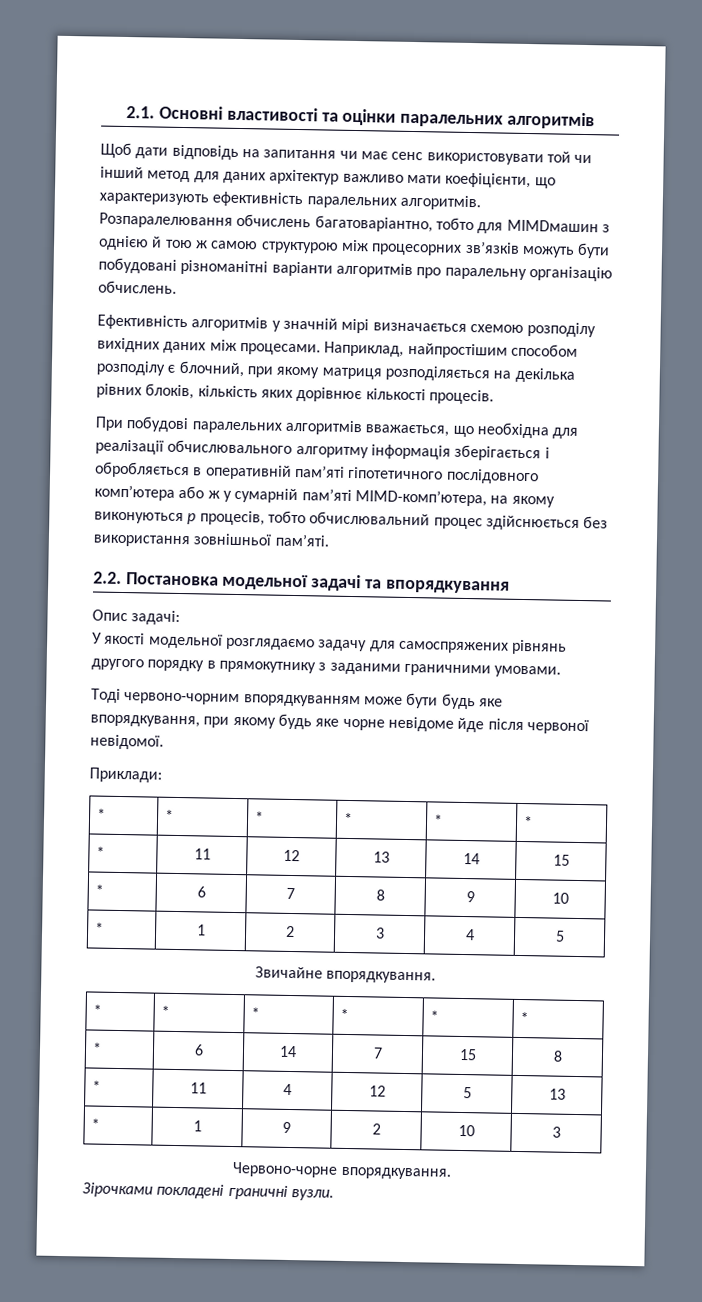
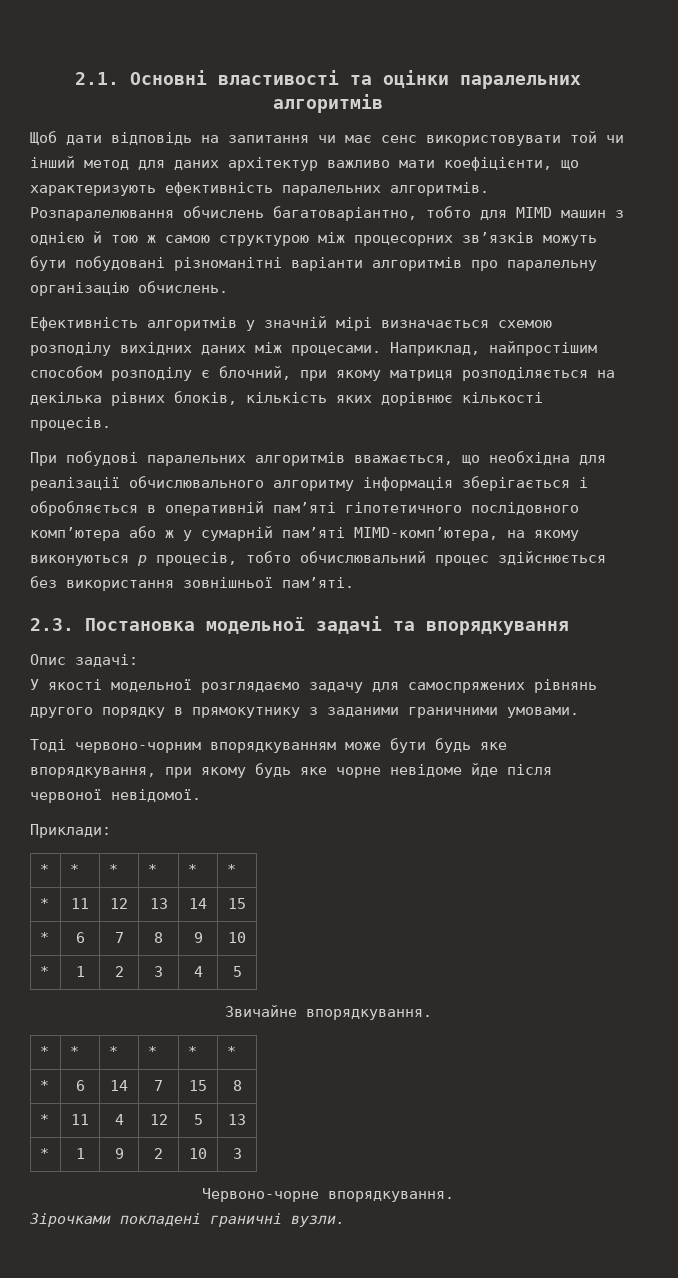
[506,219,599,233] MIMDмашин -> [516,207,606,218] MIMD машин
[93,571,122,584] 2.2. -> [30,618,74,631] 2.3.

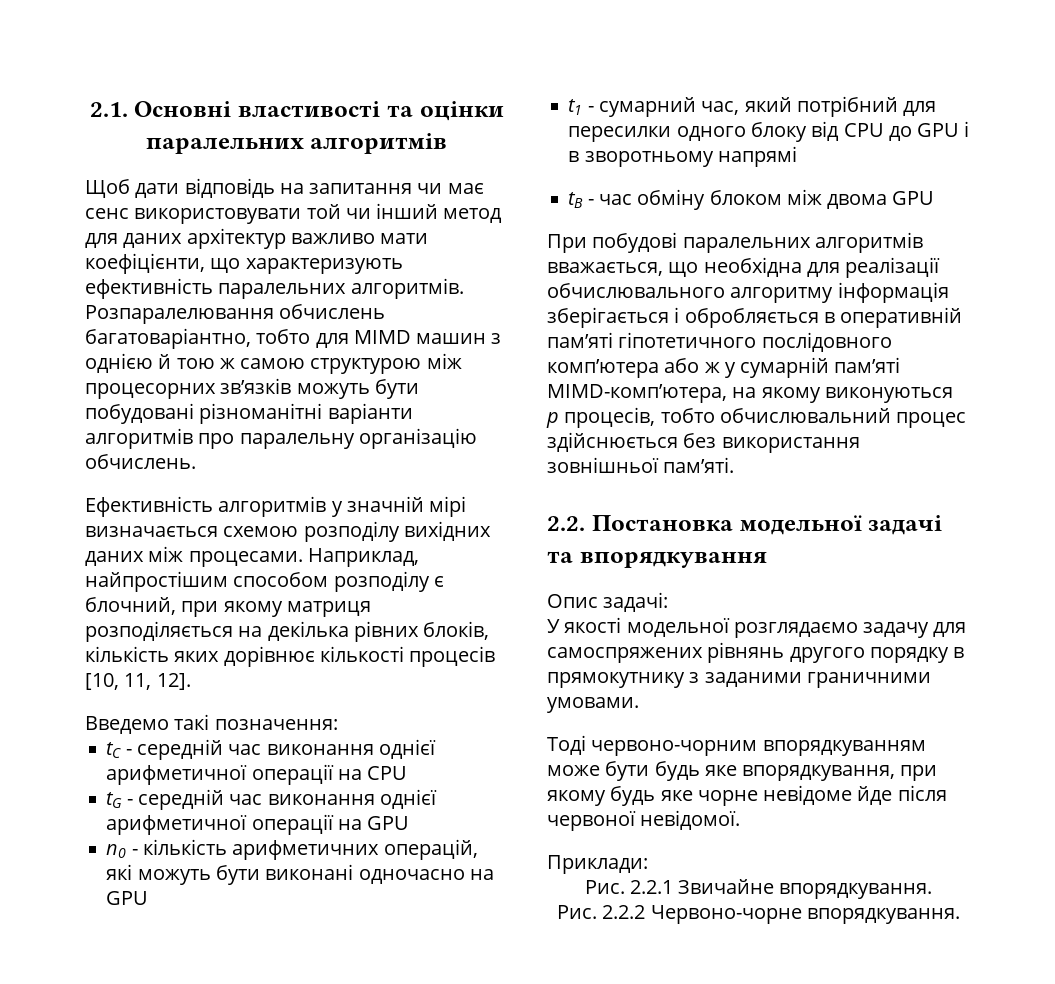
[30,417,111,431] процесів. -> [409,646,496,667] [85,673,191,690] [85,714,338,734] [106,739,436,760] [106,764,408,785] [106,789,437,810] [106,814,410,835] [106,839,478,860] [106,864,494,885] [106,891,149,905] [568,96,937,117] [568,121,970,142] [568,146,797,167] [568,189,935,210] процесів [10, 11, 12]. // Введемо такі позначення: // tC - середній час виконання однієї арифметичної операції на CPU // tG - середній час виконання однієї арифметичної операції на GPU // n0 - кількість арифметичних операцій, які можуть бути виконані одночасно на GPU // t1 - сумарний час, який потрібний для пересилки одного блоку від CPU до GPU і в зворотньому напрямі // tB - час обміну блоком між двома GPU
[30,618,74,631] 2.3. -> [547,516,585,531] 2.2.
[40,864,50,875] [70,864,80,875] [109,864,119,875] [148,864,158,875] [188,864,198,875] [227,864,237,875] [40,898,50,909] [71,898,89,909] [110,898,128,909] [149,898,168,909] [189,898,207,909] [228,898,246,909] [40,932,50,943] [75,932,85,943] [114,932,124,943] [154,932,163,943] [193,932,203,943] [228,932,246,943] [40,966,50,977] [75,966,85,977] [114,966,124,977] [154,966,163,977] [193,966,203,977] [232,966,242,977] [224,1005,432,1020] [40,1046,50,1057] [70,1046,80,1057] [109,1046,119,1057] [148,1046,158,1057] [188,1046,198,1057] [227,1046,237,1057] [40,1080,50,1091] [75,1080,85,1091] [110,1080,128,1091] [154,1080,163,1091] [189,1080,207,1091] [232,1080,242,1091] [40,1114,50,1125] [71,1114,89,1125] [114,1114,124,1125] [149,1114,168,1125] [193,1114,203,1125] [228,1114,246,1125] [40,1148,50,1159] [75,1148,85,1159] [114,1148,124,1159] [154,1148,163,1159] [189,1148,207,1159] [232,1148,242,1159] [202,1188,454,1202] [29,1213,345,1227] // * | * | * | * | * | * // * | 11 | 12 | 13 | 14 | 15 // * | 6 | 7 | 8 | 9 | 10 // * | 1 | 2 | 3 | 4 | 5 // Звичайне впорядкування. // * | * | * | * | * | * // * | 6 | 14 | 7 | 15 | 8 // * | 11 | 4 | 12 | 5 | 13 // * | 1 | 9 | 2 | 10 | 3 // Червоно-чорне впорядкування. // Зірочками покладені граничні вузли. -> [584,879,933,899] [557,905,960,924] // Рис. 2.2.1 Звичайне впорядкування. // Рис. 2.2.2 Червоно-чорне впорядкування.

